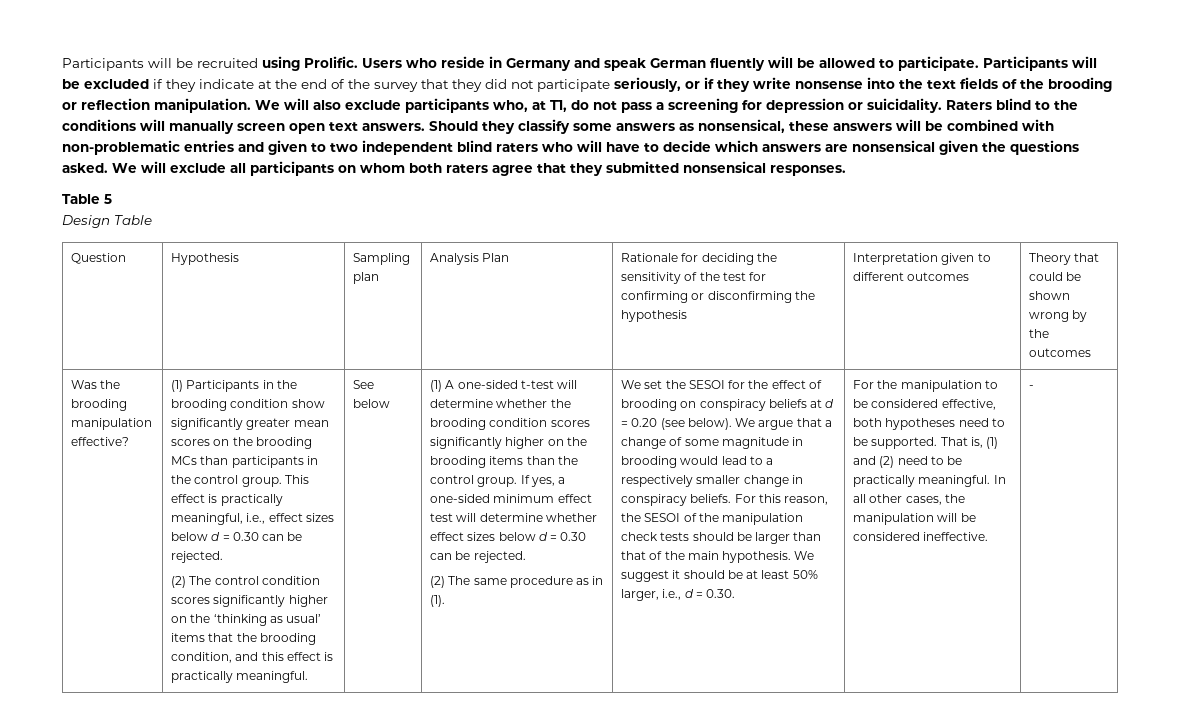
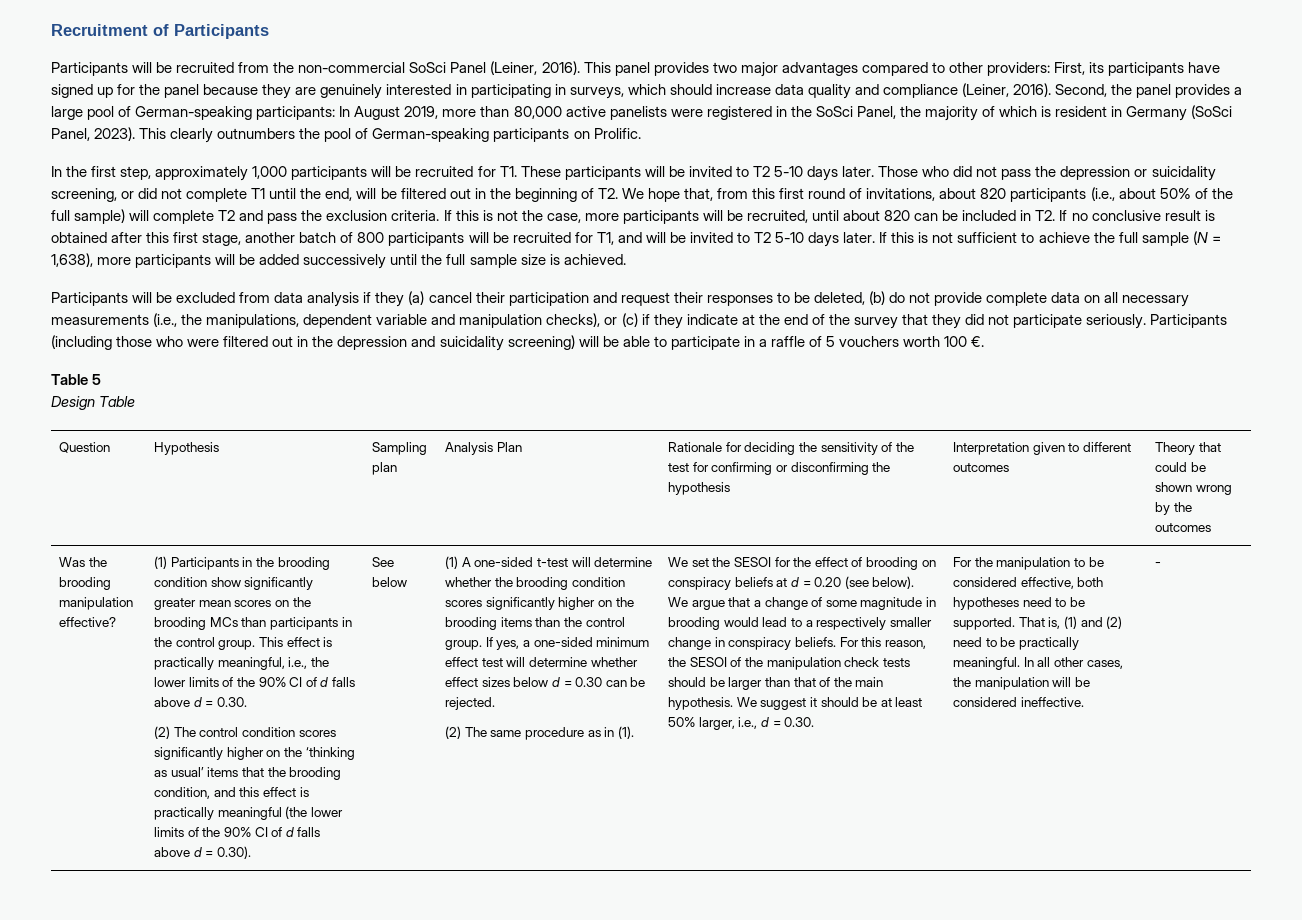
(62, 64) none -> [51,24,269,39] Recruitment of Participants //
[262,56,1097,71] [62,79,149,89] using Prolific. Users who reside in Germany and speak German fluently will be allowed to participate. Participants will be excluded -> [238,61,1221,77] [51,83,1243,99] [51,105,1233,121] [51,127,641,143] [51,166,1216,181] [51,187,1233,202] [51,209,1215,224] [51,231,1221,247] [51,253,626,269] [51,291,1190,307] [51,313,638,328] from the non-commercial SoSci Panel (Leiner, 2016). This panel provides two major advantages compared to other providers: First, its participants have signed up for the panel because they are genuinely interested in participating in surveys, which should increase data quality and compliance (Leiner, 2016). Second, the panel provides a large pool of German-speaking participants: In August 2019, more than 80,000 active panelists were registered in the SoSci Panel, the majority of which is resident in Germany (SoSci Panel, 2023). This clearly outnumbers the pool of German-speaking participants on Prolific. // In the first step, approximately 1,000 participants will be recruited for T1. These participants will be invited to T2 5-10 days later. Those who did not pass the depression or suicidality screening, or did not complete T1 until the end, will be filtered out in the beginning of T2. We hope that, from this first round of invitations, about 820 participants (i.e., about 50% of the full sample) will complete T2 and pass the exclusion criteria. If this is not the case, more participants will be recruited, until about 820 can be included in T2. If no conclusive result is obtained after this first stage, another batch of 800 participants will be recruited for T1, and will be invited to T2 5-10 days later. If this is not sufficient to achieve the full sample (N = 1,638), more participants will be added successively until the full sample size is achieved. // Participants will be excluded from data analysis if they (a) cancel their participation and request their responses to be deleted, (b) do not provide complete data on all necessary measurements (i.e., the manipulations, dependent variable and manipulation checks), or (c)
[614,77,1112,92] [62,98,1078,113] [62,119,1054,134] [62,140,1079,155] [62,161,846,176] seriously, or if they write nonsense into the text fields of the brooding or reflection manipulation. We will also exclude participants who, at T1, do not pass a screening for depression or suicidality. Raters blind to the conditions will manually screen open text answers. Should they classify some answers as nonsensical, these answers will be combined with non-problematic entries and given to two independent blind raters who will have to decide which answers are nonsensical given the questions asked. We will exclude all participants on whom both raters agree that they submitted nonsensical responses. -> [1086,314,1228,329] [51,335,985,351] seriously. Participants (including those who were filtered out in the depression and suicidality screening) will be able to participate in a raffle of 5 vouchers worth 100 €.
[268,513,334,522] [171,532,303,541] [171,551,224,563] effect sizes below d = 0.30 can be rejected. -> [310,657,329,667] [153,677,356,687] [153,697,247,707] the lower limits of the 90% CI of d falls above d = 0.30.
[236,671,309,683] meaningful. -> [217,806,343,820] [153,827,321,837] [153,846,251,859] meaningful (the lower limits of the 90% CI of d falls above d = 0.30).

